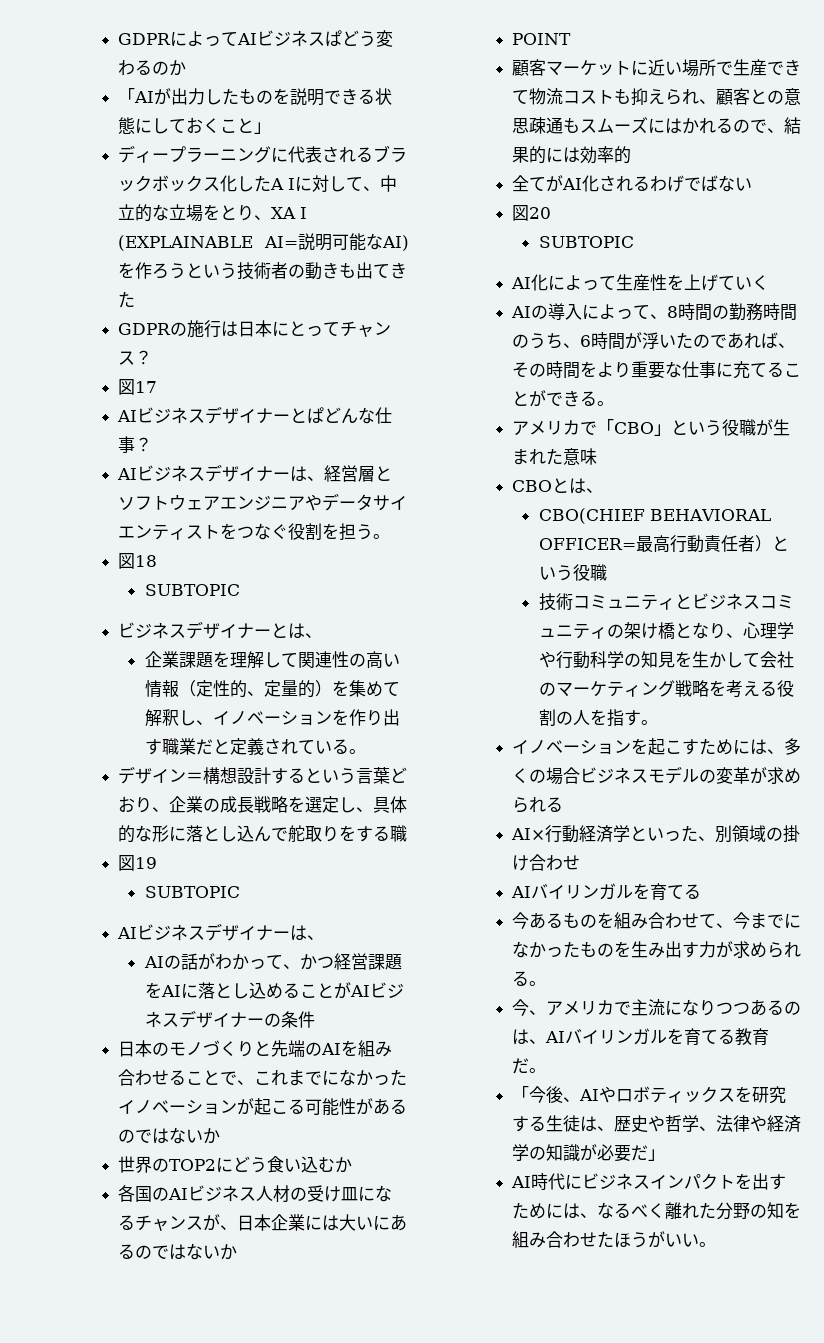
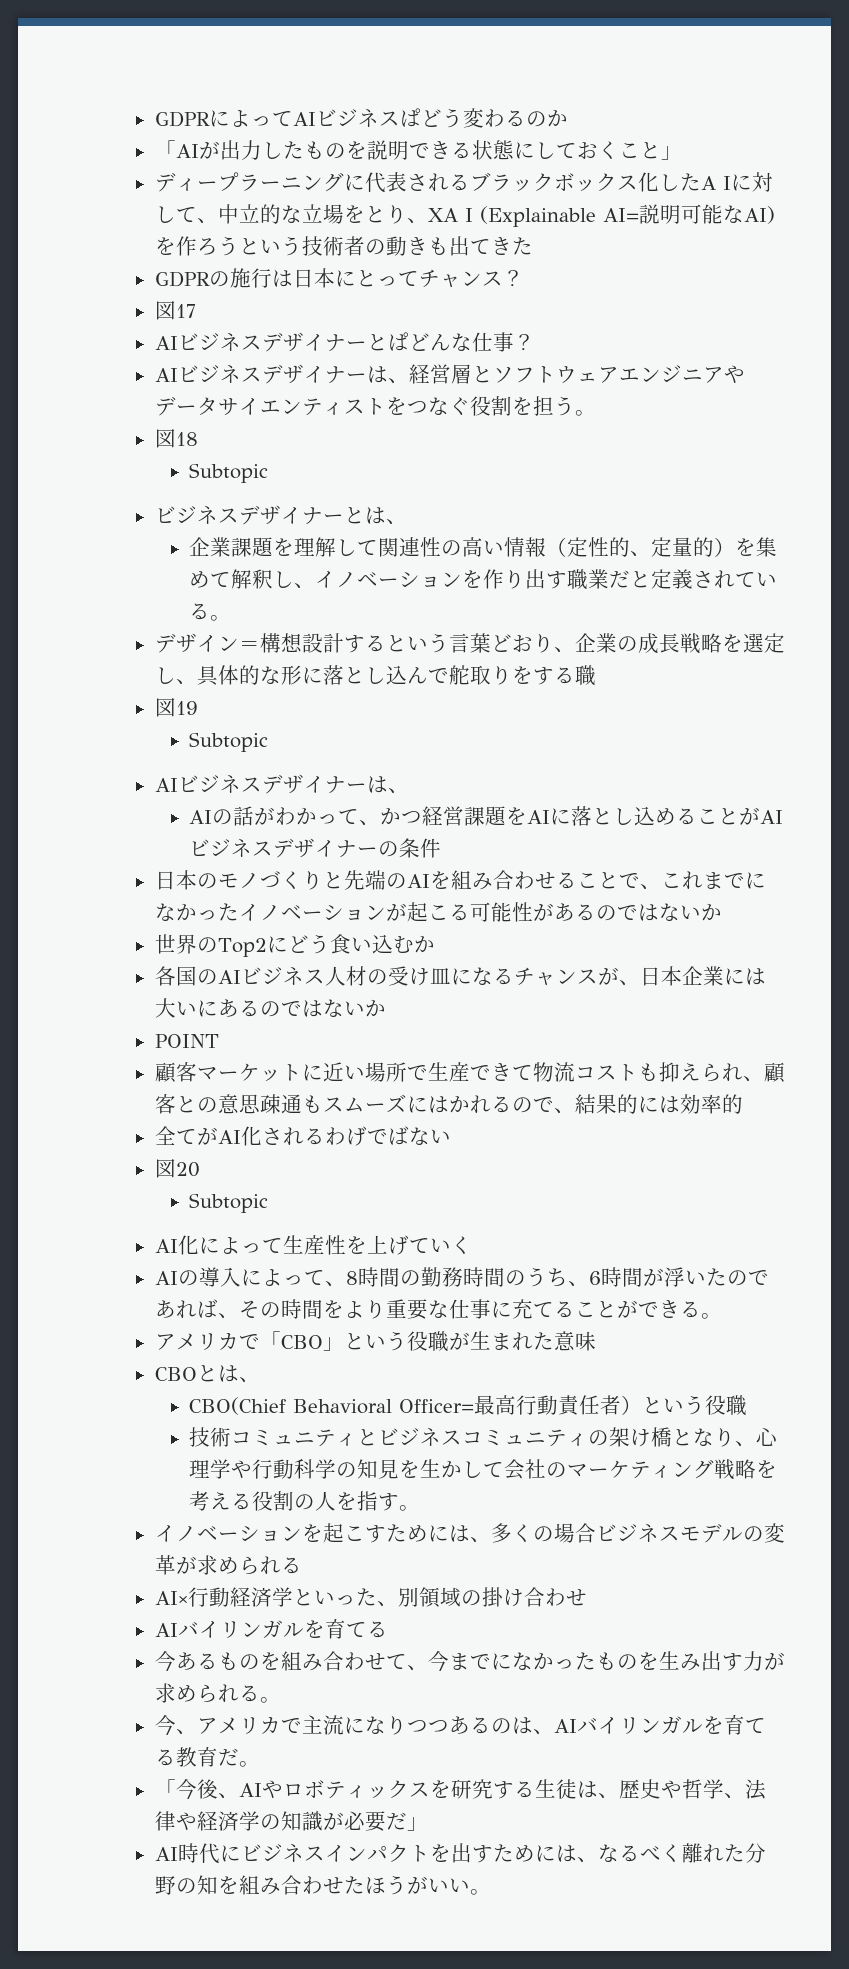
[118,235,254,251] (EXPLAINABLE -> [479,206,596,227] (Explainable
[144,584,240,596] SUBTOPIC -> [189,463,269,483] Subtopic
[144,886,240,898] SUBTOPIC -> [189,732,269,752] Subtopic
[169,1159,217,1171] TOP2 -> [217,938,267,957] Top2
[538,236,634,248] SUBTOPIC -> [189,1193,269,1213] Subtopic
[538,508,771,524] [538,538,636,550] CBO(CHIEF BEHAVIORAL OFFICER= -> [189,1397,475,1415] CBO(Chief Behavioral Officer=

